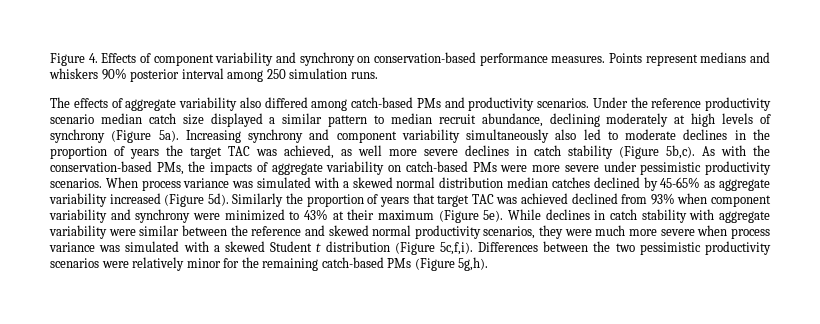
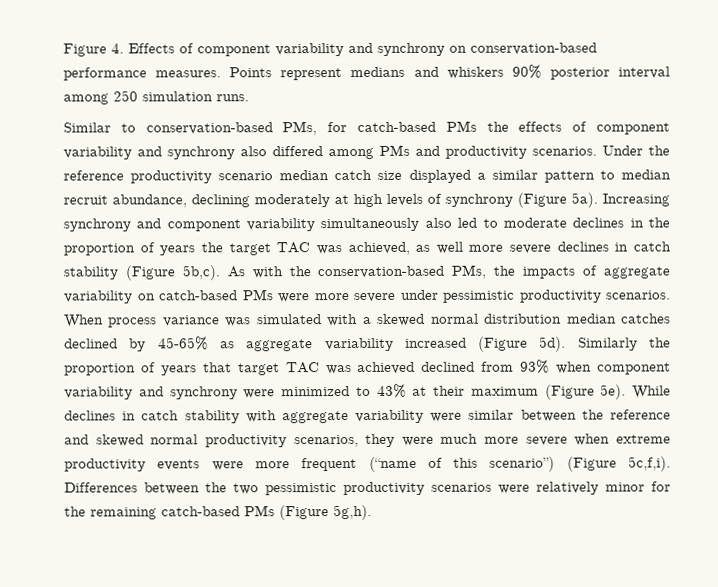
[50,97,237,111] The effects of aggregate variability -> [63,120,670,136] [63,146,235,160] Similar to conservation-based PMs, for catch-based PMs the effects of component variability and synchrony
[351,97,413,108] catch-based -> (374, 153) none
[730,228,770,239] [49,241,390,252] process variance was simulated with a skewed Student t distribution -> [615,434,671,444] [64,456,556,472] extreme productivity events were more frequent (“name of this scenario”)

